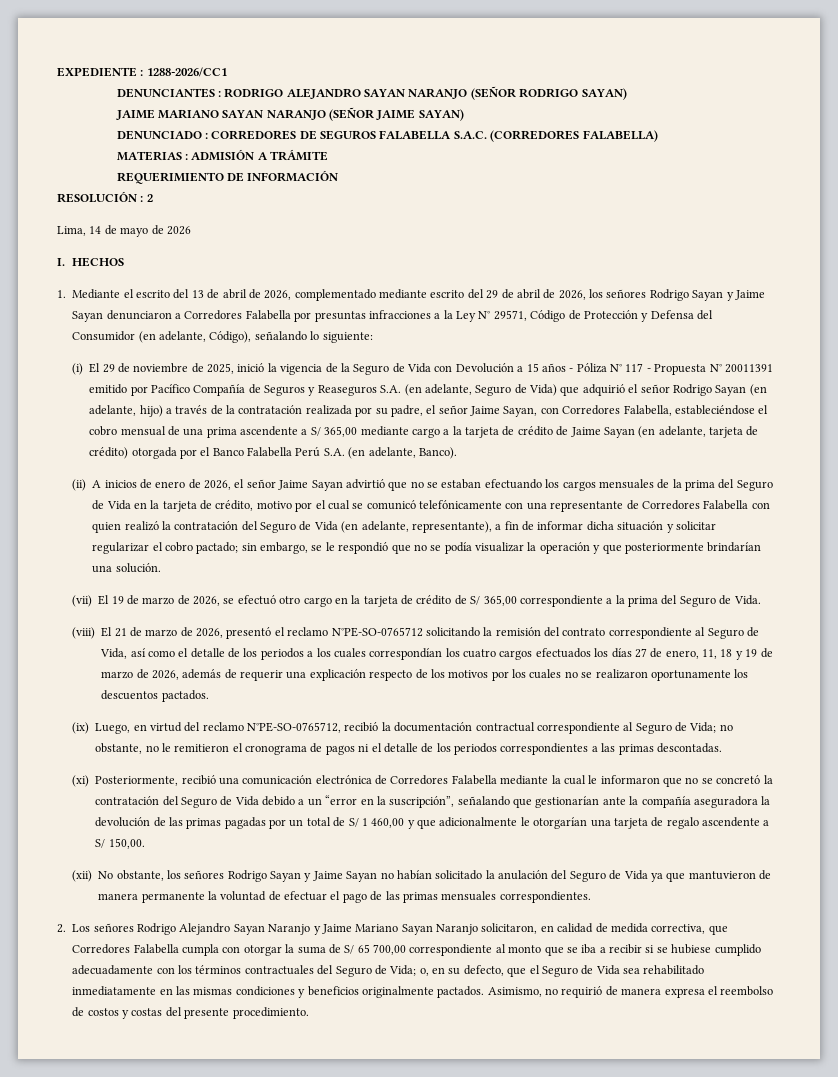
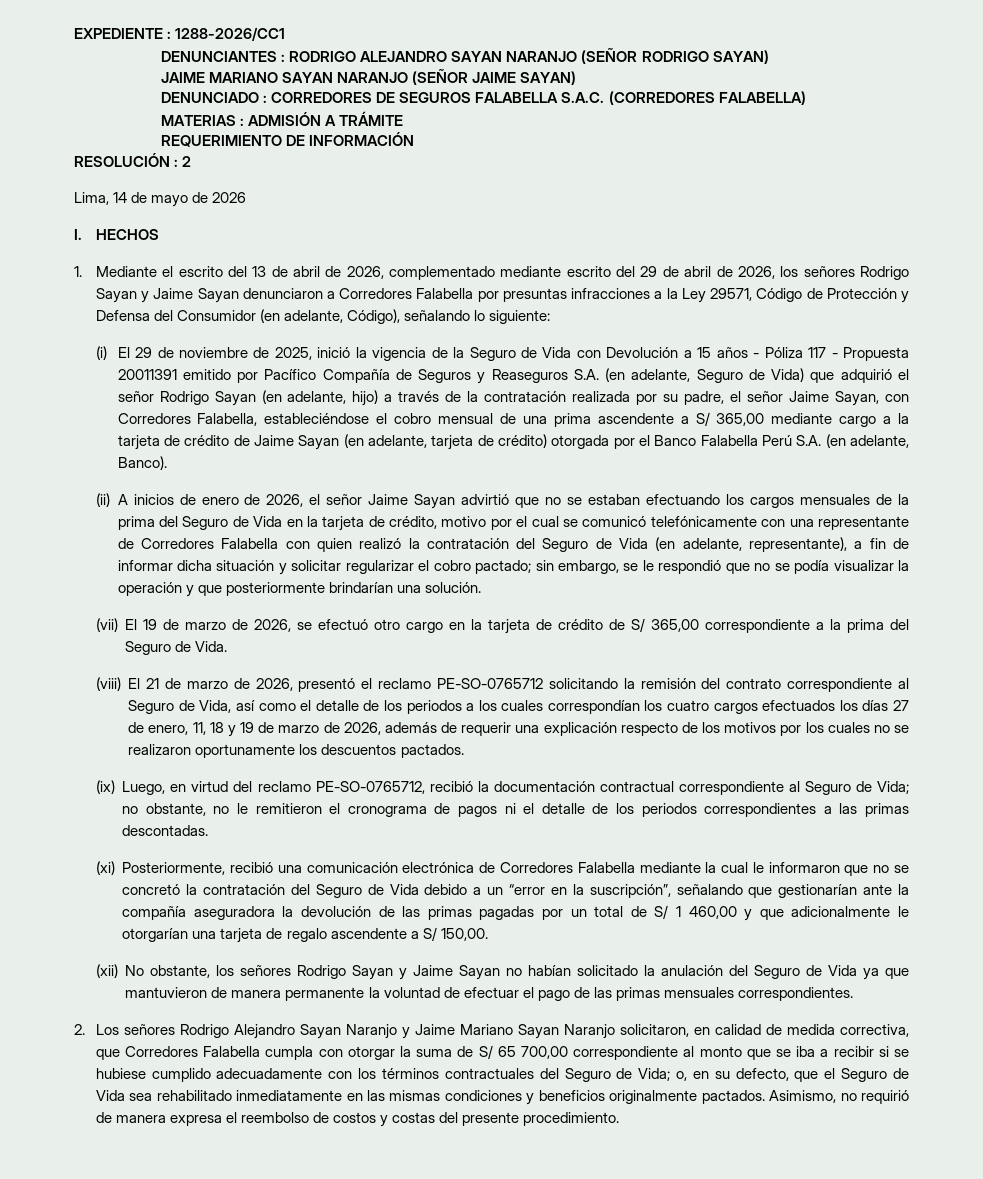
[478,311,491,319] N° -> (706, 295) none
[610,364,623,372] N° -> (803, 352) none
[709,364,722,372] N° -> (910, 354) none
[331,627,423,637] N°PE-SO-0765712 -> [437,678,544,689] PE-SO-0765712
[247,722,342,733] N°PE-SO-0765712, -> [315,781,425,794] PE-SO-0765712,

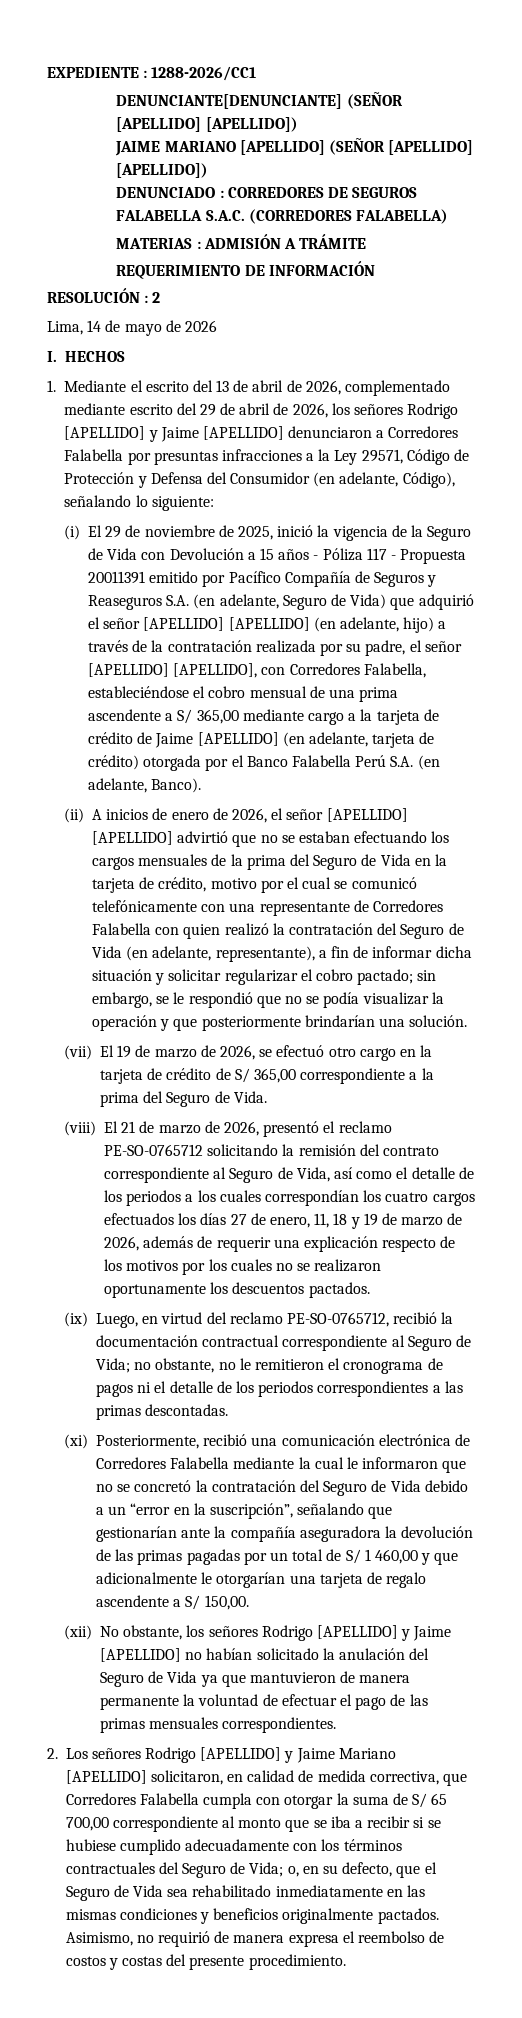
[161,47,769,64] [161,68,577,85] DENUNCIANTES : RODRIGO ALEJANDRO SAYAN NARANJO (SEÑOR RODRIGO SAYAN) // JAIME MARIANO SAYAN NARANJO (SEÑOR JAIME SAYAN) -> [116,92,403,109] [116,117,298,132] [115,138,474,156] [116,163,209,178] DENUNCIANTE[DENUNCIANTE] (SEÑOR [APELLIDO] [APELLIDO]) // JAIME MARIANO [APELLIDO] (SEÑOR [APELLIDO] [APELLIDO])
[95,288,239,303] Sayan y Jaime Sayan -> [64,426,284,442] [APELLIDO] y Jaime [APELLIDO]
[159,391,256,406] Rodrigo Sayan -> [143,617,310,631] [APELLIDO] [APELLIDO]
[789,391,880,406] Jaime Sayan, -> [88,663,258,678] [APELLIDO] [APELLIDO],
[298,435,340,450] Sayan -> [197,732,279,746] [APELLIDO]
[368,494,456,509] Jaime Sayan -> [326,808,408,822] [92,831,174,845] [APELLIDO] [APELLIDO]
[352,965,501,980] Sayan y Jaime Sayan -> [317,1625,452,1641] [100,1648,182,1662] [APELLIDO] y Jaime [APELLIDO]
[233,1024,397,1039] Alejandro Sayan Naranjo -> [200,1747,282,1761] [APELLIDO]
[517,1024,615,1039] Sayan Naranjo -> [65,1770,147,1784] [APELLIDO]

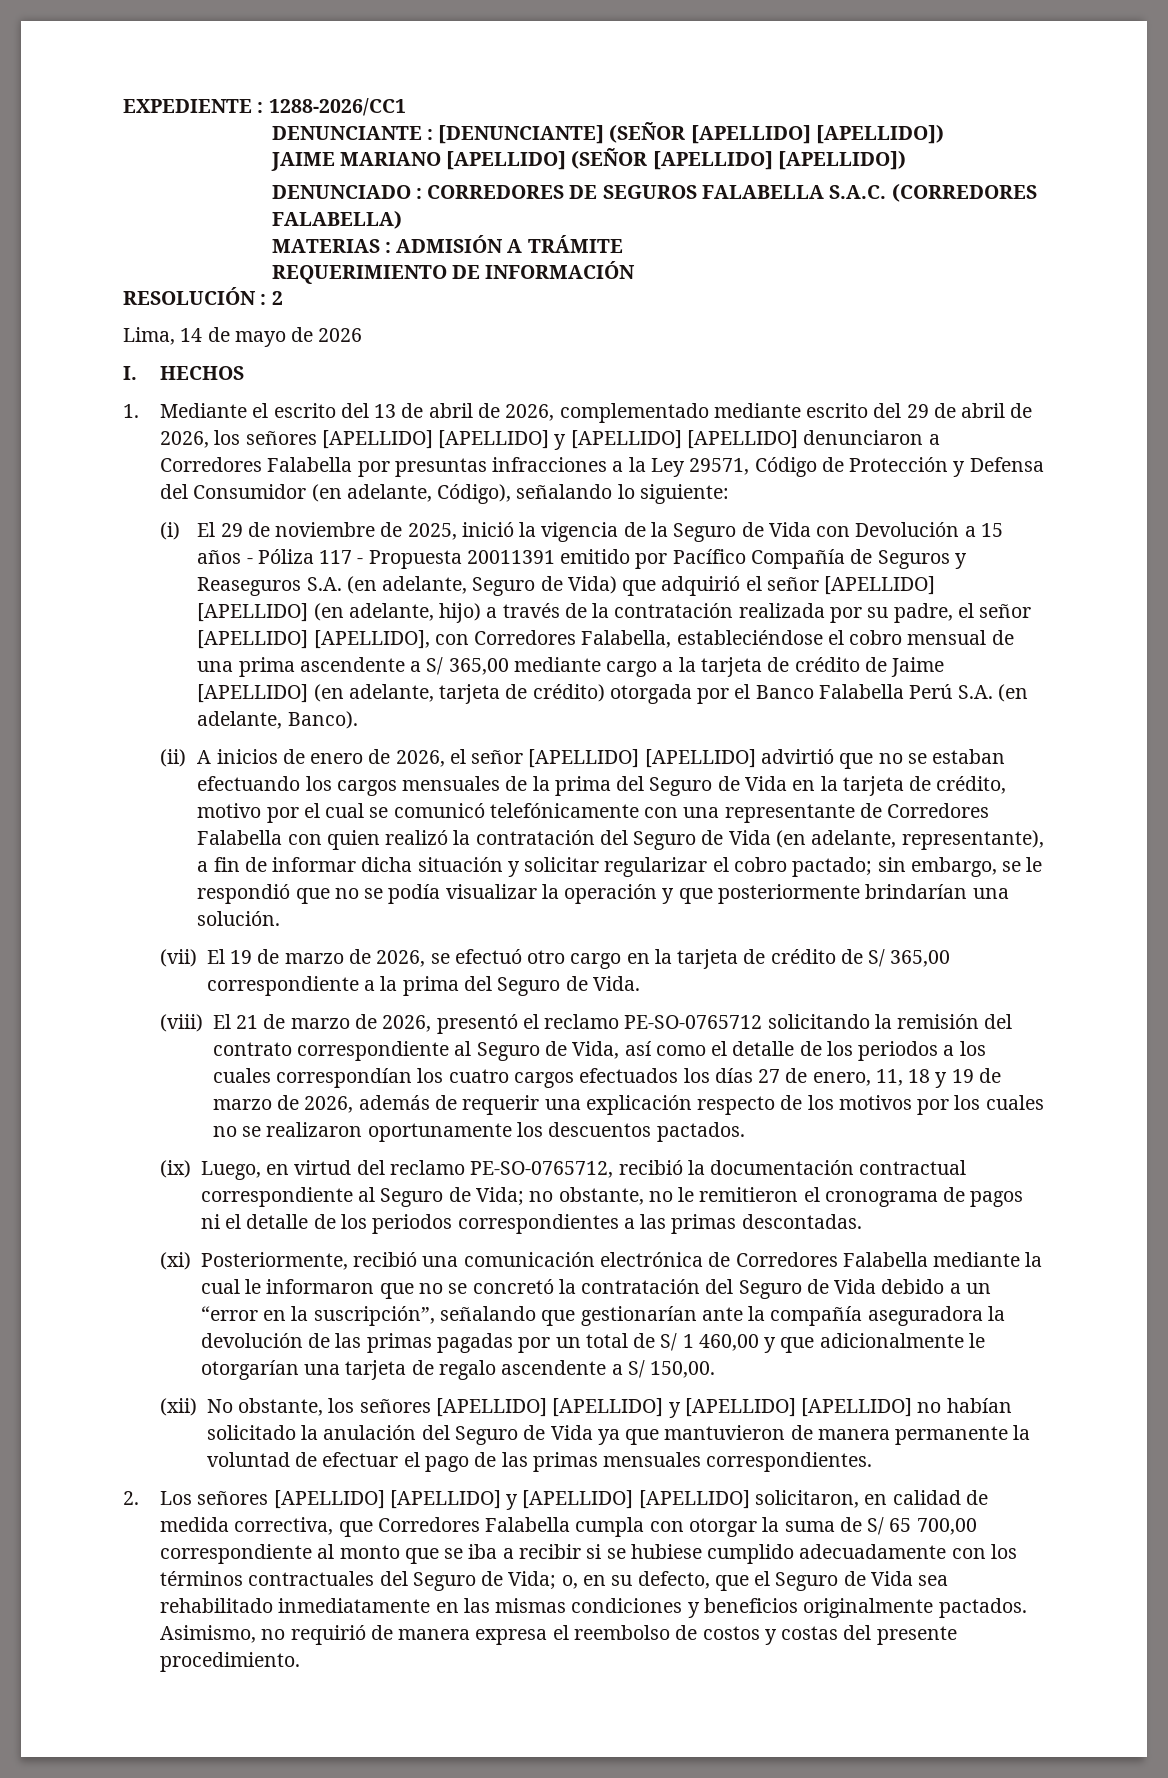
[116,94,343,109] DENUNCIANTE[DENUNCIANTE] -> [271,125,605,144] DENUNCIANTE : [DENUNCIANTE]
[407,403,459,419] [64,426,199,442] Rodrigo [APELLIDO] y Jaime -> [321,430,682,450] [APELLIDO] [APELLIDO] y [APELLIDO]
[261,1625,452,1641] Rodrigo [APELLIDO] y Jaime -> [435,1398,796,1418] [APELLIDO] [APELLIDO] y [APELLIDO]
[145,1747,396,1763] Rodrigo [APELLIDO] y Jaime Mariano -> [273,1490,634,1510] [APELLIDO] [APELLIDO] y [APELLIDO]

